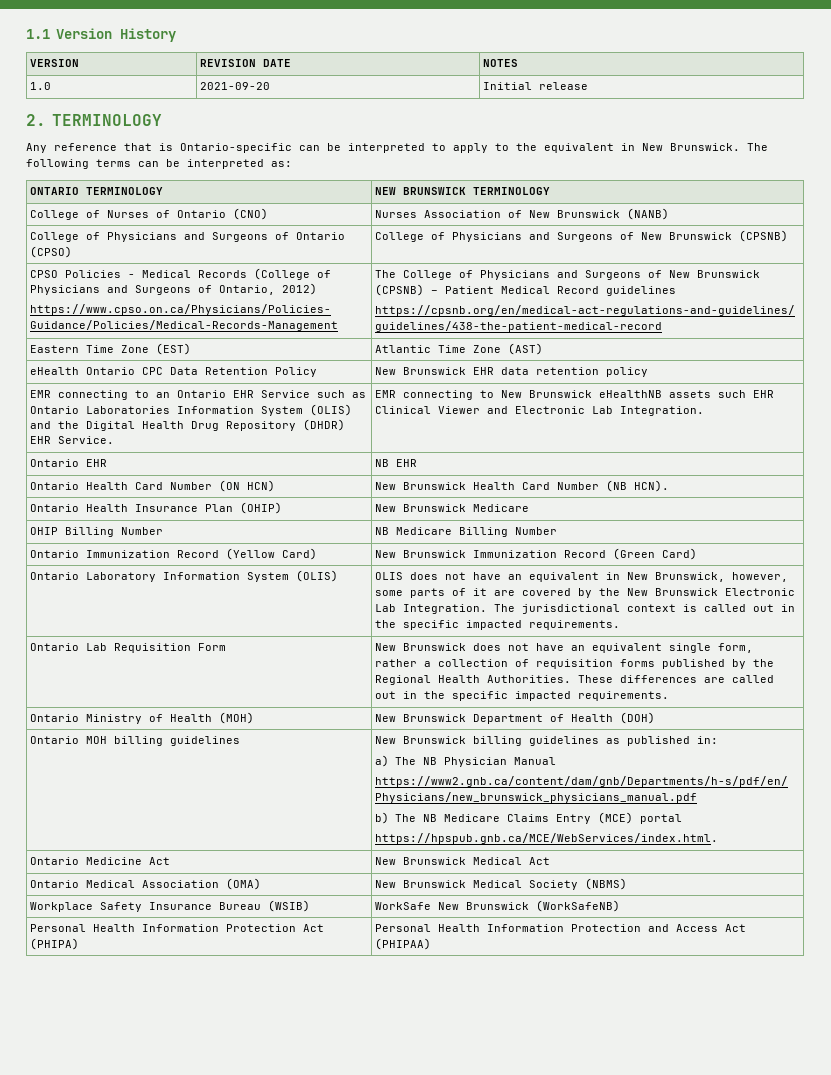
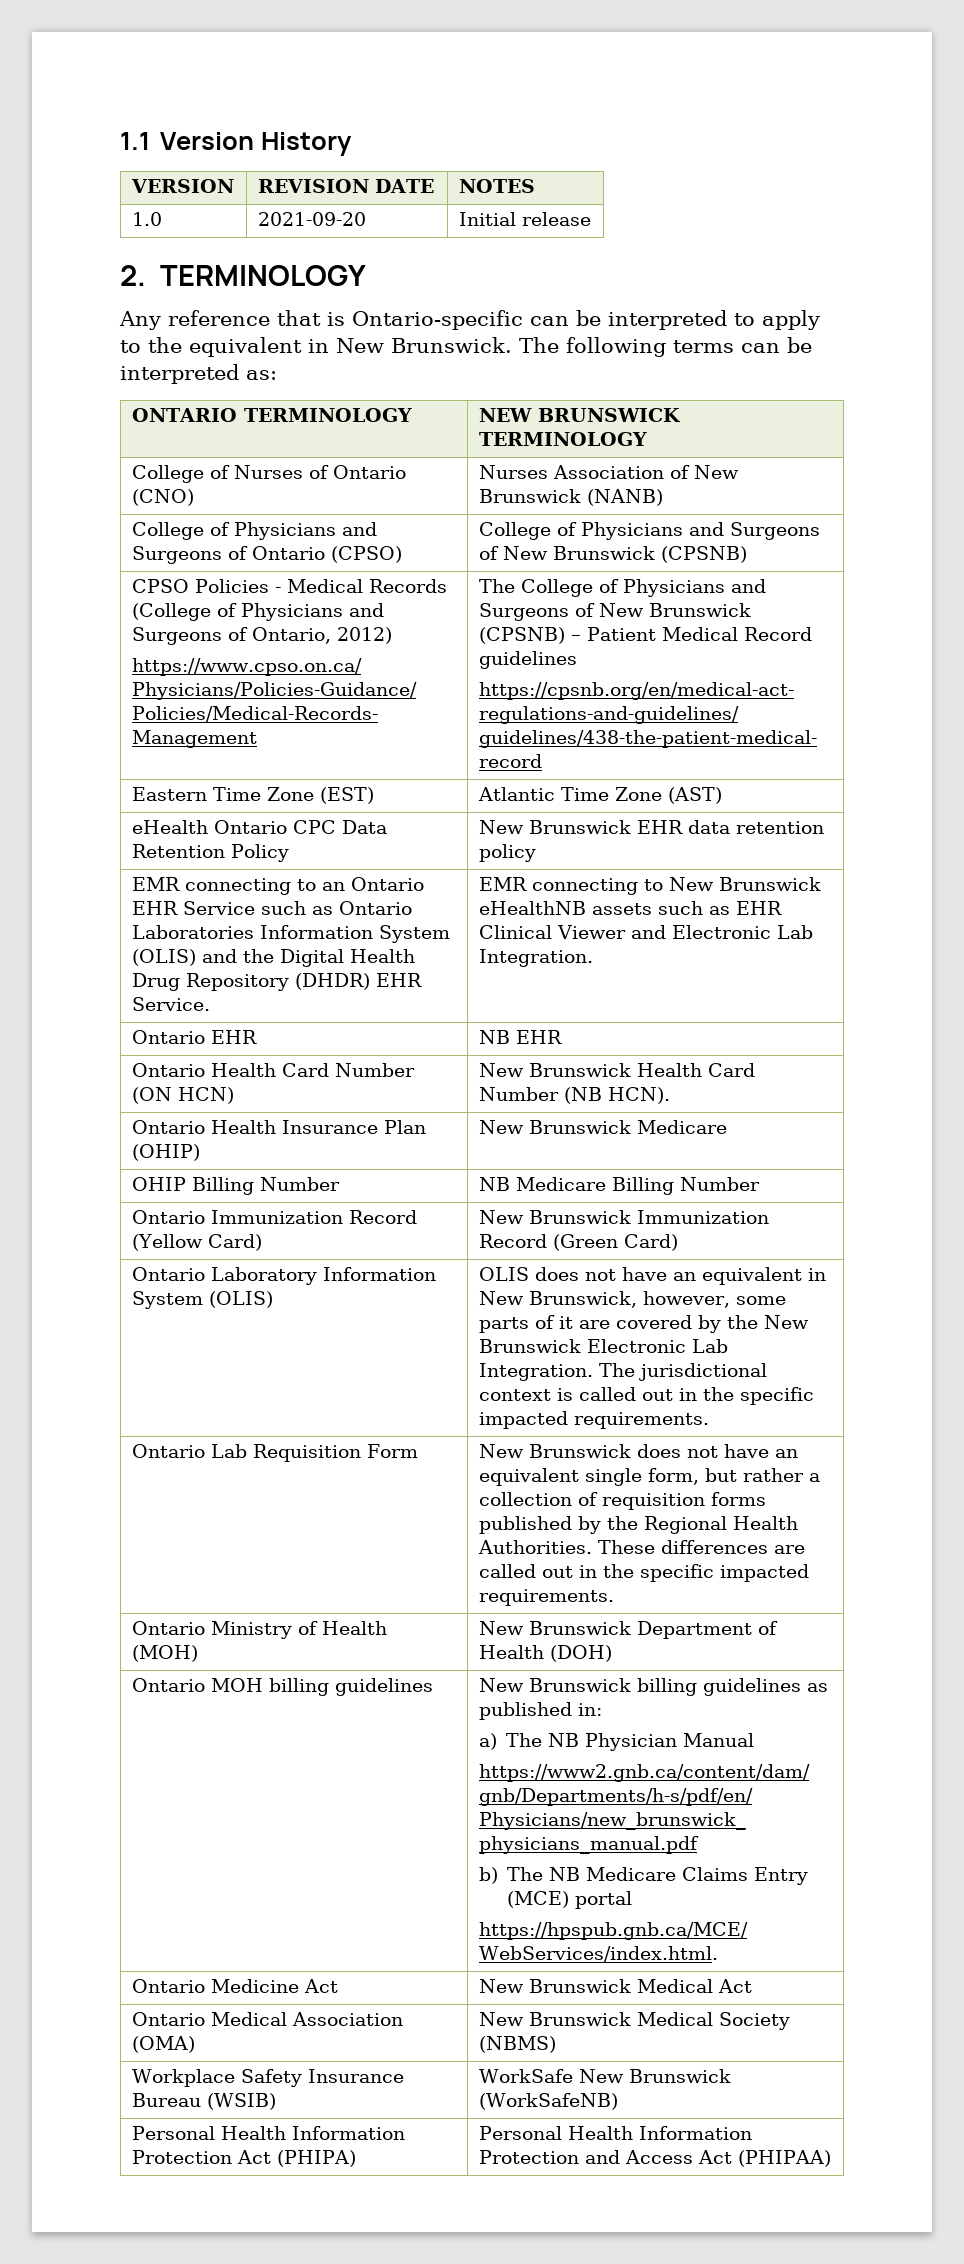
(747, 394) none -> [708,906,730,915] as
(754, 648) none -> [704,1468,737,1482] but

